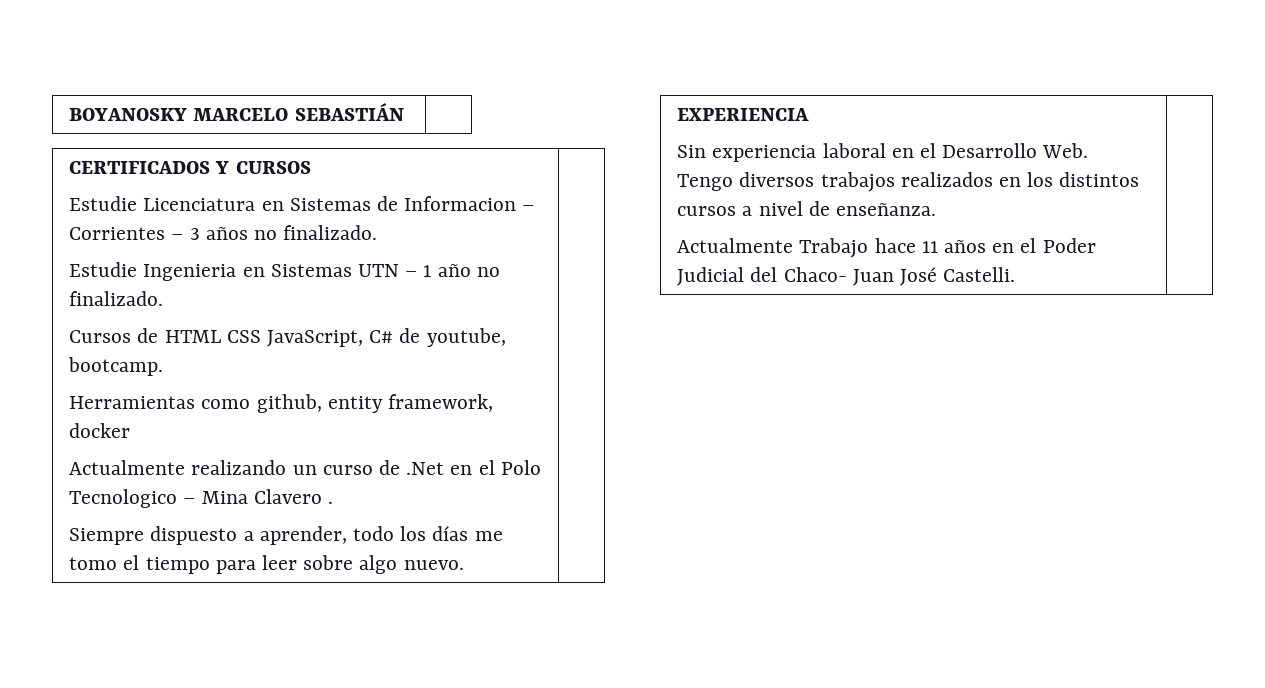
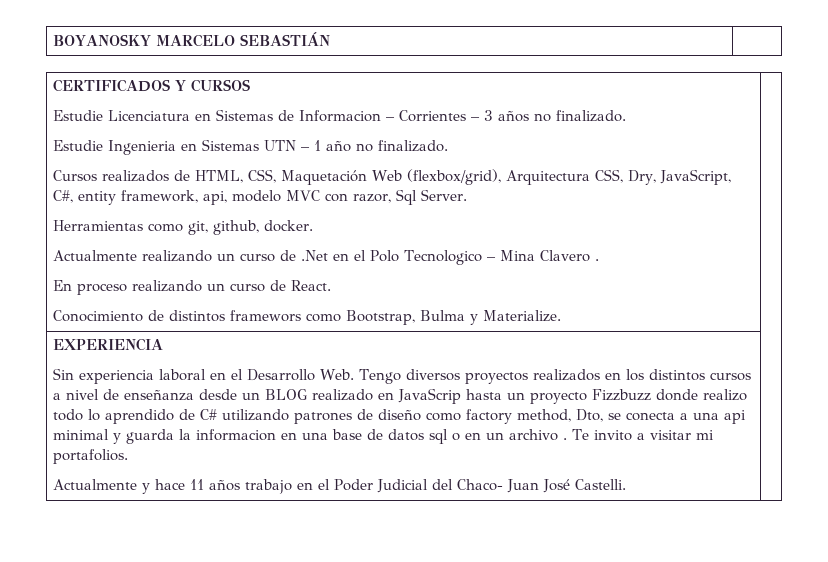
[137,328,506,347] [68,357,164,376] [69,394,494,413] [69,423,131,438] de HTML CSS JavaScript, C# de youtube, bootcamp. // Herramientas como github, entity framework, docker -> [101,169,731,185] [52,189,467,205] [52,220,313,235] realizados de HTML, CSS, Maquetación Web (flexbox/grid), Arquitectura CSS, Dry, JavaScript, C#, entity framework, api, modelo MVC con razor, Sql Server. // Herramientas como git, github, docker.
[69,526,503,545] [69,555,464,574] Siempre dispuesto a aprender, todo los días me tomo el tiempo para leer sobre algo nuevo. -> [52,280,331,295] [52,310,561,325] En proceso realizando un curso de React. // Conocimiento de distintos framewors como Bootstrap, Bulma y Materialize.
[820,172,895,192] trabajos -> [464,372,528,384] proyectos
[836,203,937,216] [677,238,869,258] enseñanza. // Actualmente Trabajo -> [123,388,747,404] [52,409,746,424] [52,429,714,444] [52,449,128,464] [52,479,150,494] enseñanza desde un BLOG realizado en JavaScrip hasta un proyecto Fizzbuzz donde realizo todo lo aprendido de C# utilizando patrones de diseño como factory method, Dto, se conecta a una api minimal y guarda la informacion en una base de datos sql o en un archivo . Te invito a visitar mi portafolios. // Actualmente y
(987, 246) none -> [244,479,292,494] trabajo

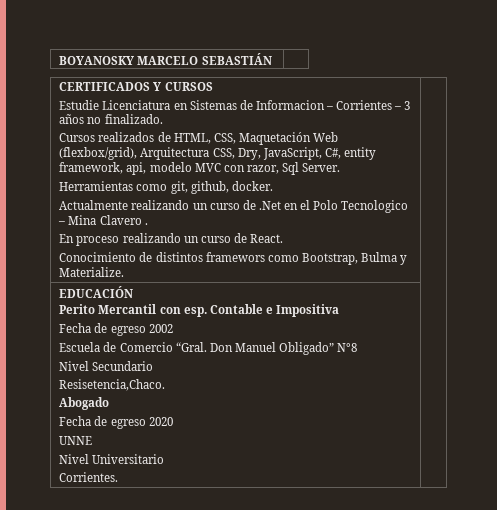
[52,139,448,155] // Estudie Ingenieria en Sistemas UTN – 1 año no finalizado. -> (163, 119) none
[52,338,163,351] [52,368,751,384] [52,388,747,404] [52,409,746,424] [52,429,714,444] [52,449,128,464] [52,479,626,494] EXPERIENCIA // Sin experiencia laboral en el Desarrollo Web. Tengo diversos proyectos realizados en los distintos cursos a nivel de enseñanza desde un BLOG realizado en JavaScrip hasta un proyecto Fizzbuzz donde realizo todo lo aprendido de C# utilizando patrones de diseño como factory method, Dto, se conecta a una api minimal y guarda la informacion en una base de datos sql o en un archivo . Te invito a visitar mi portafolios. // Actualmente y hace 11 años trabajo en el Poder Judicial del Chaco- Juan José Castelli. -> [59,286,134,298] [59,304,339,317] [59,323,173,336] [59,342,358,355] [59,361,154,371] [59,379,166,391] [59,397,110,410] [59,416,173,429] [59,436,93,445] [59,454,165,464] [59,472,119,482] EDUCACIÓN // Perito Mercantil con esp. Contable e Impositiva // Fecha de egreso 2002 // Escuela de Comercio “Gral. Don Manuel Obligado” N°8 // Nivel Secundario // Resisetencia,Chaco. // Abogado // Fecha de egreso 2020 // UNNE // Nivel Universitario // Corrientes.

